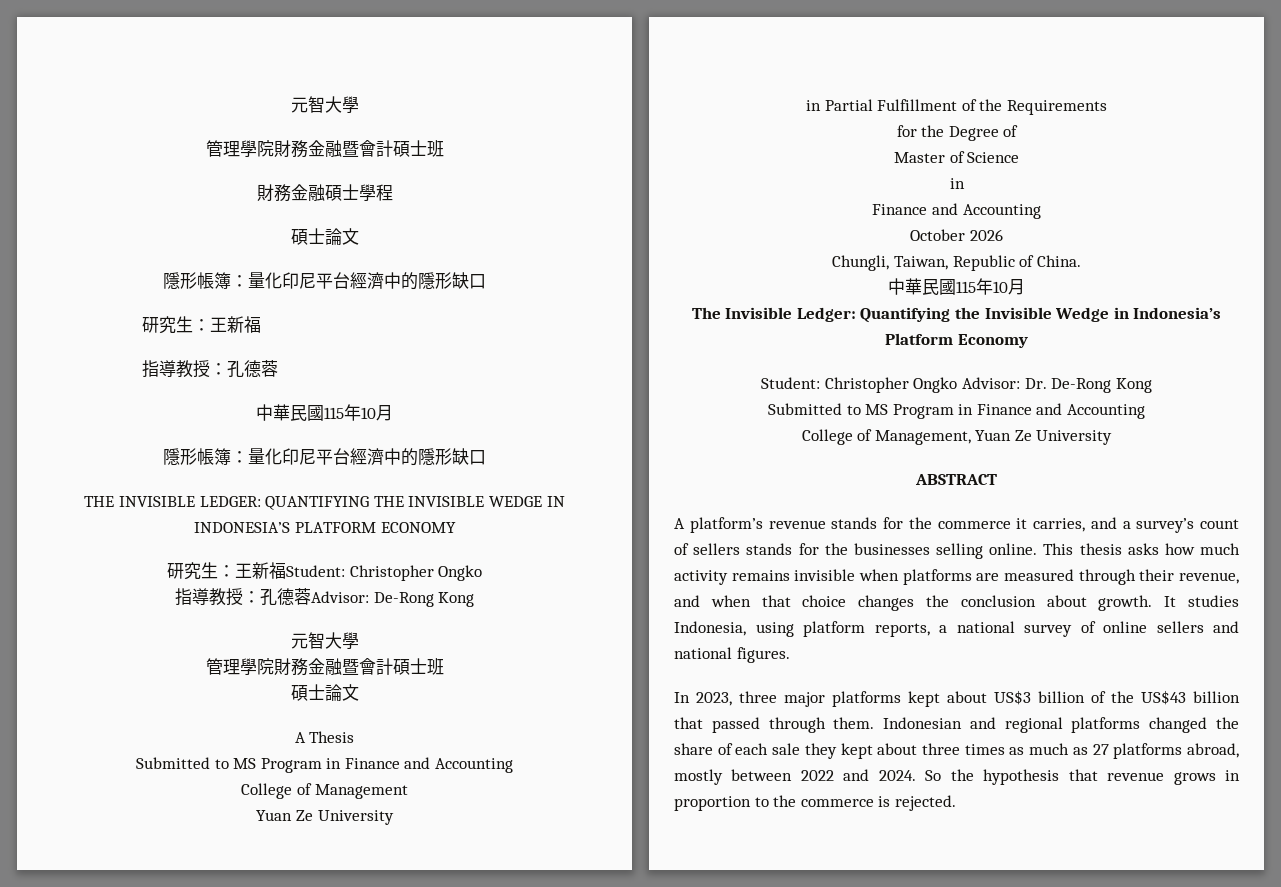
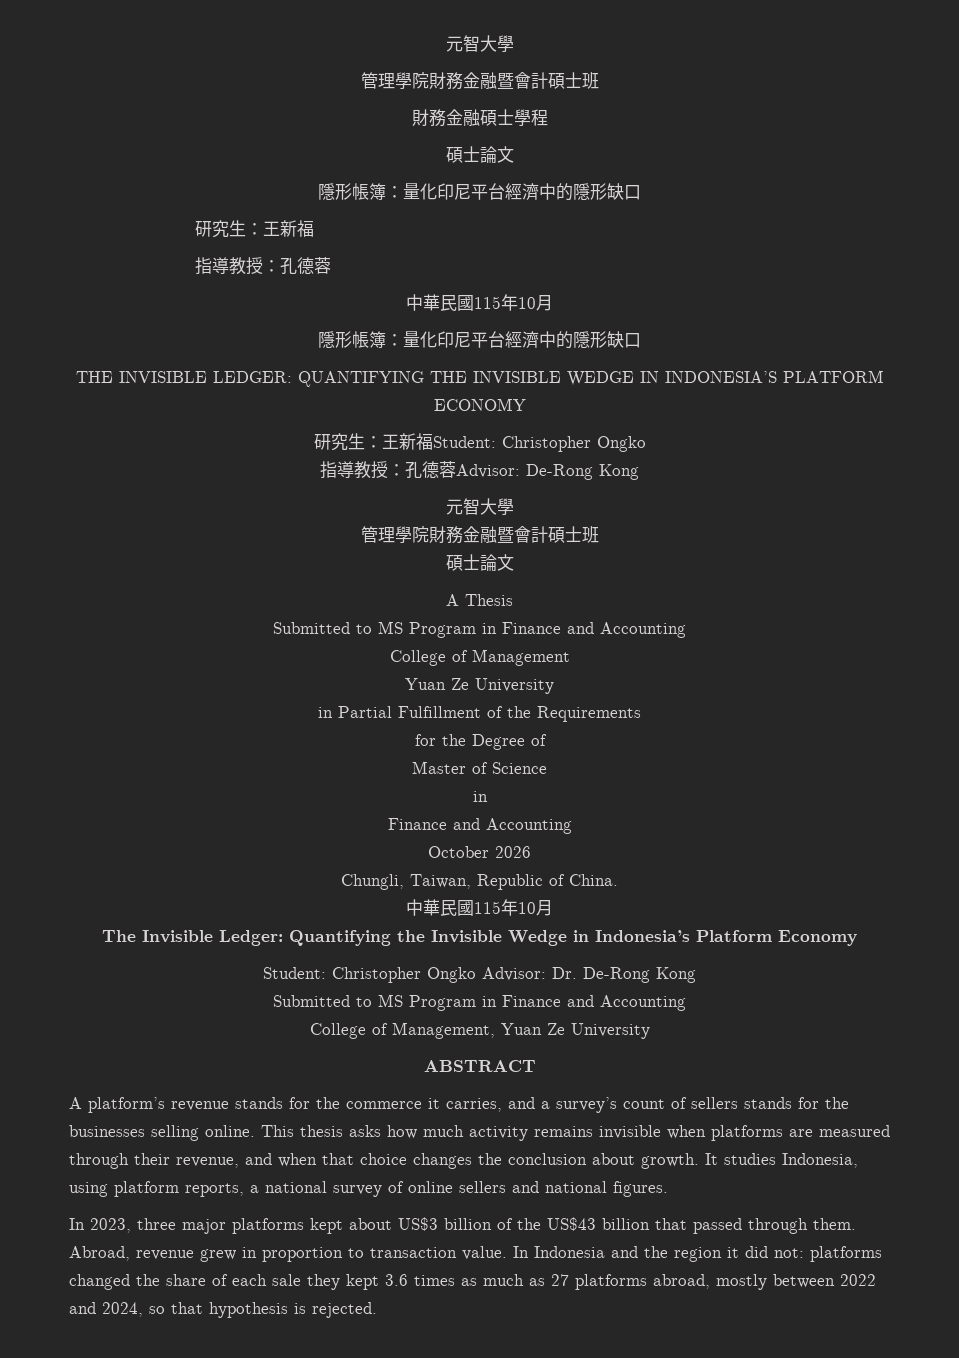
[883,717,1063,733] Indonesian and regional -> [69,1246,804,1262] Abroad, revenue grew in proportion to transaction value. In Indonesia and the region it did not:
[877,743,960,755] about three -> [385,1274,408,1286] 3.6
[878,769,1240,785] [674,795,874,811] 2024. So the hypothesis that revenue grows in proportion to the commerce -> [102,1302,288,1318] 2024, so that hypothesis

